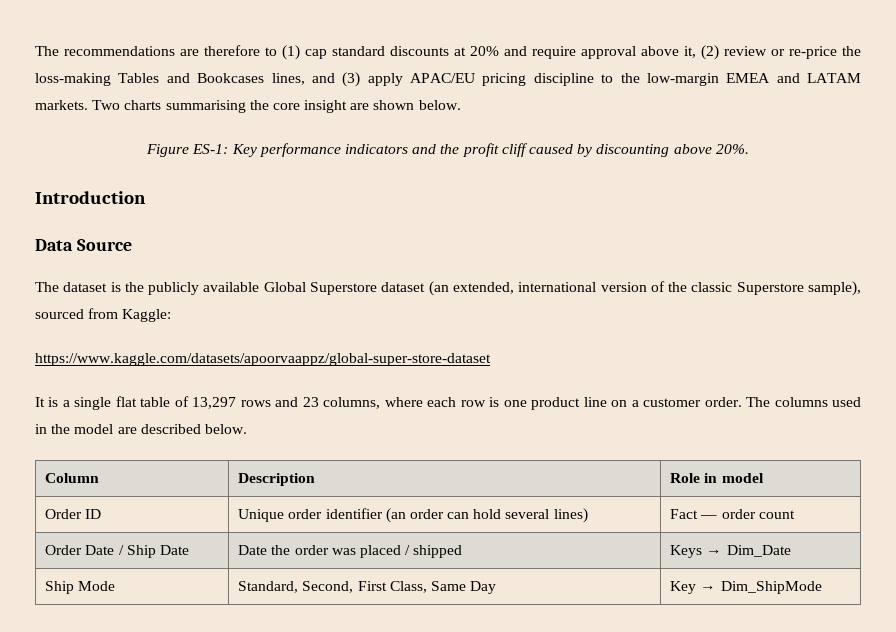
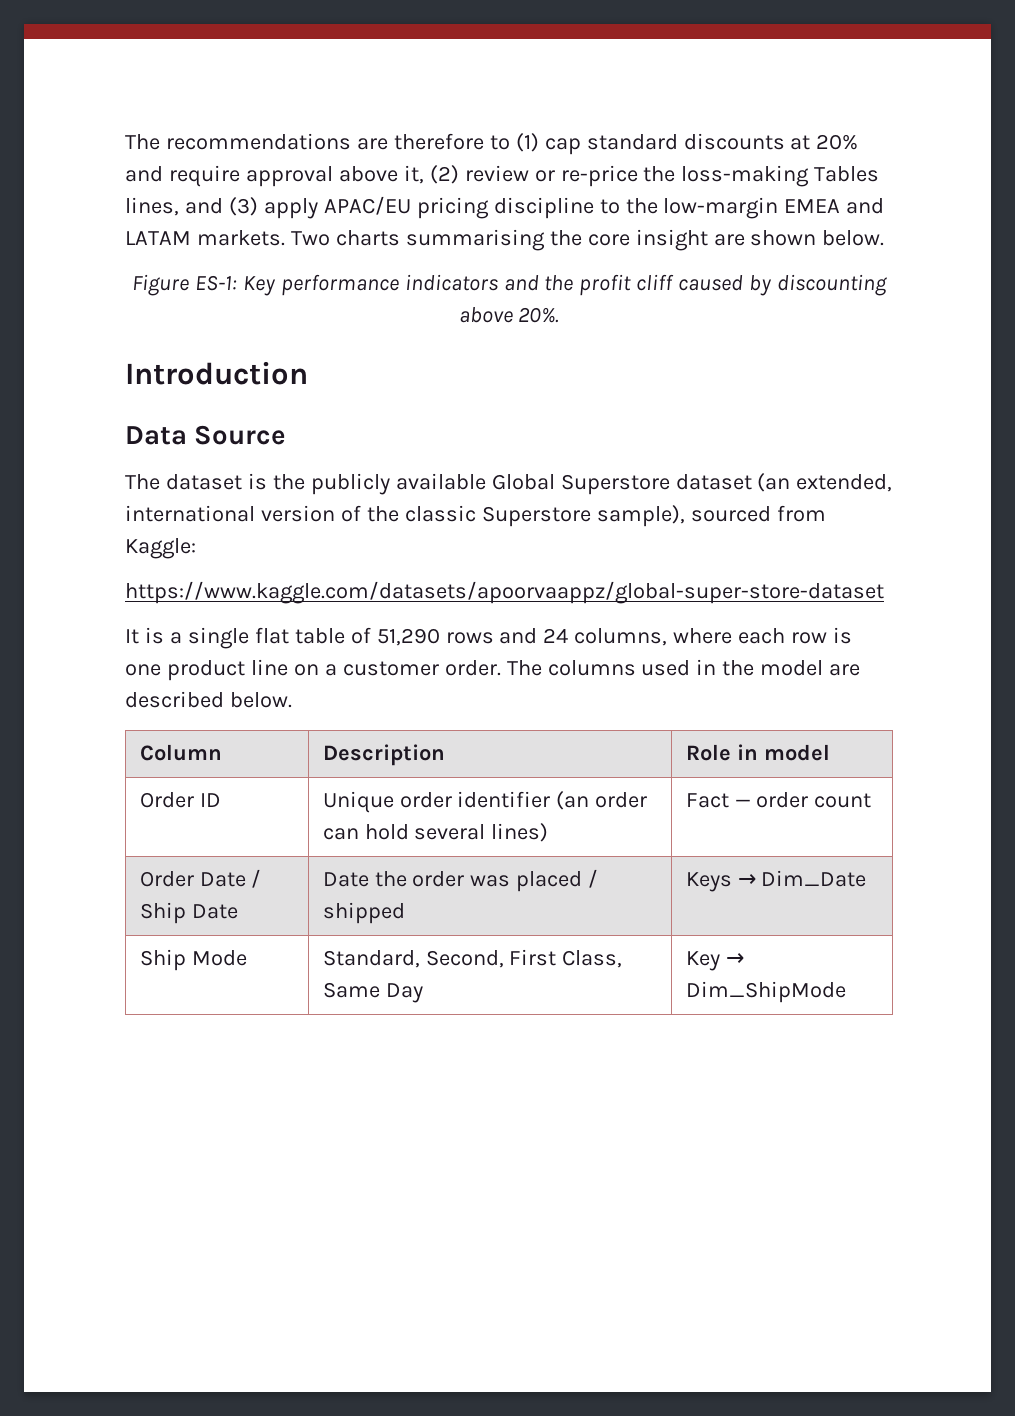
[166,73,265,83] and Bookcases -> (880, 174) none
[192,397,237,409] 13,297 -> [376,628,440,646] 51,290
[302,397,319,407] 23 -> [543,628,569,643] 24

